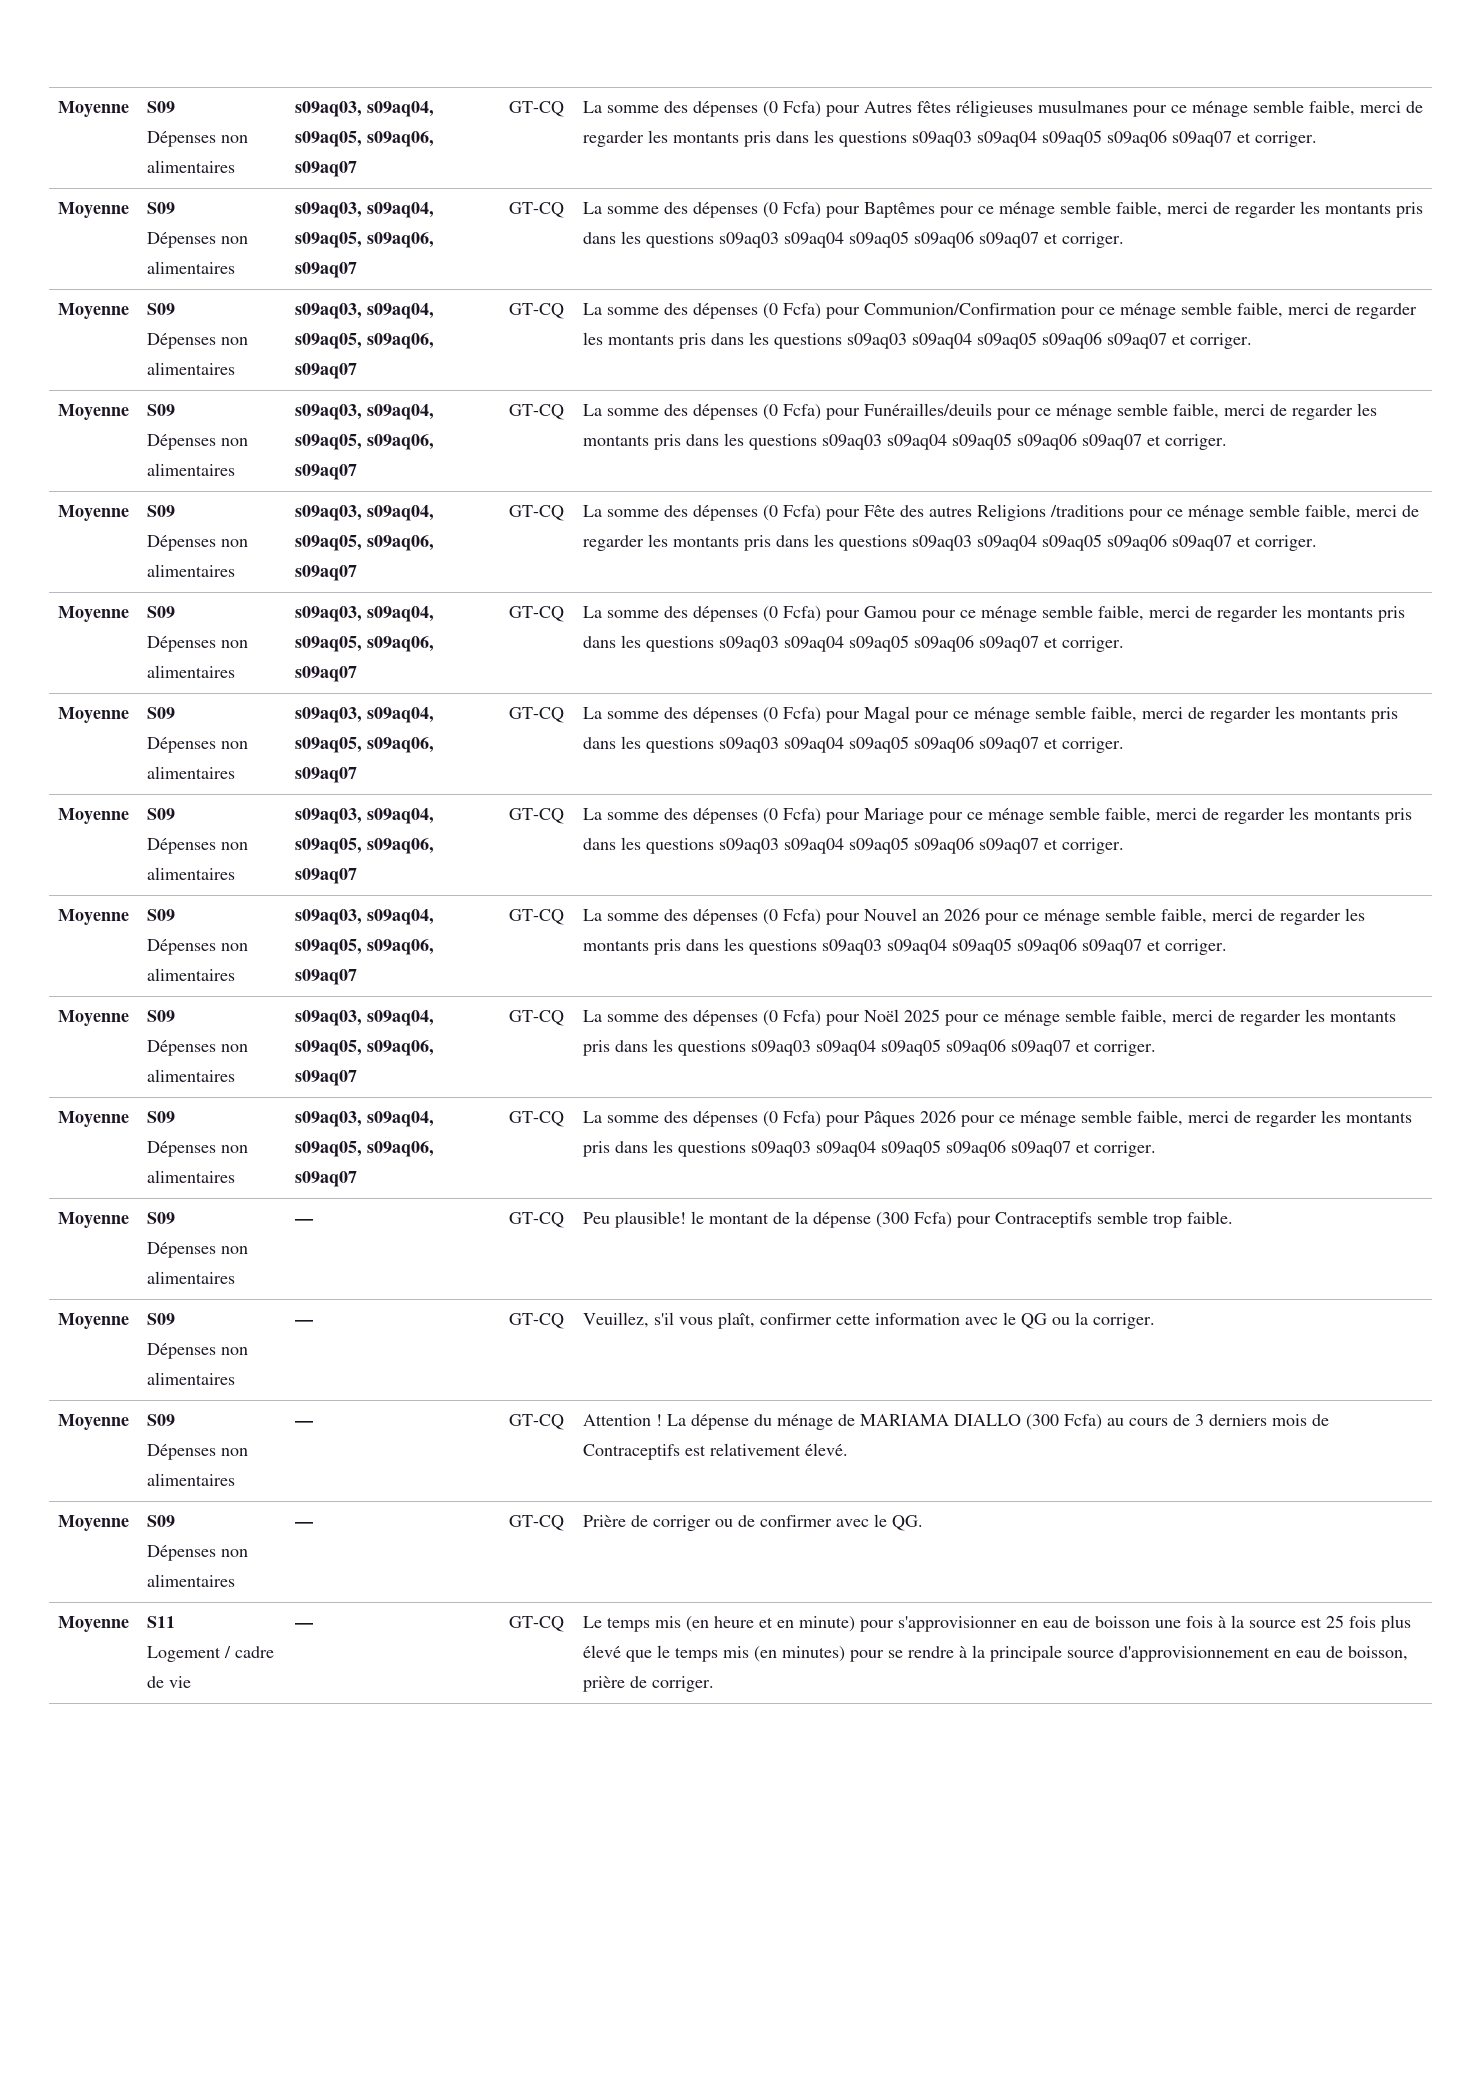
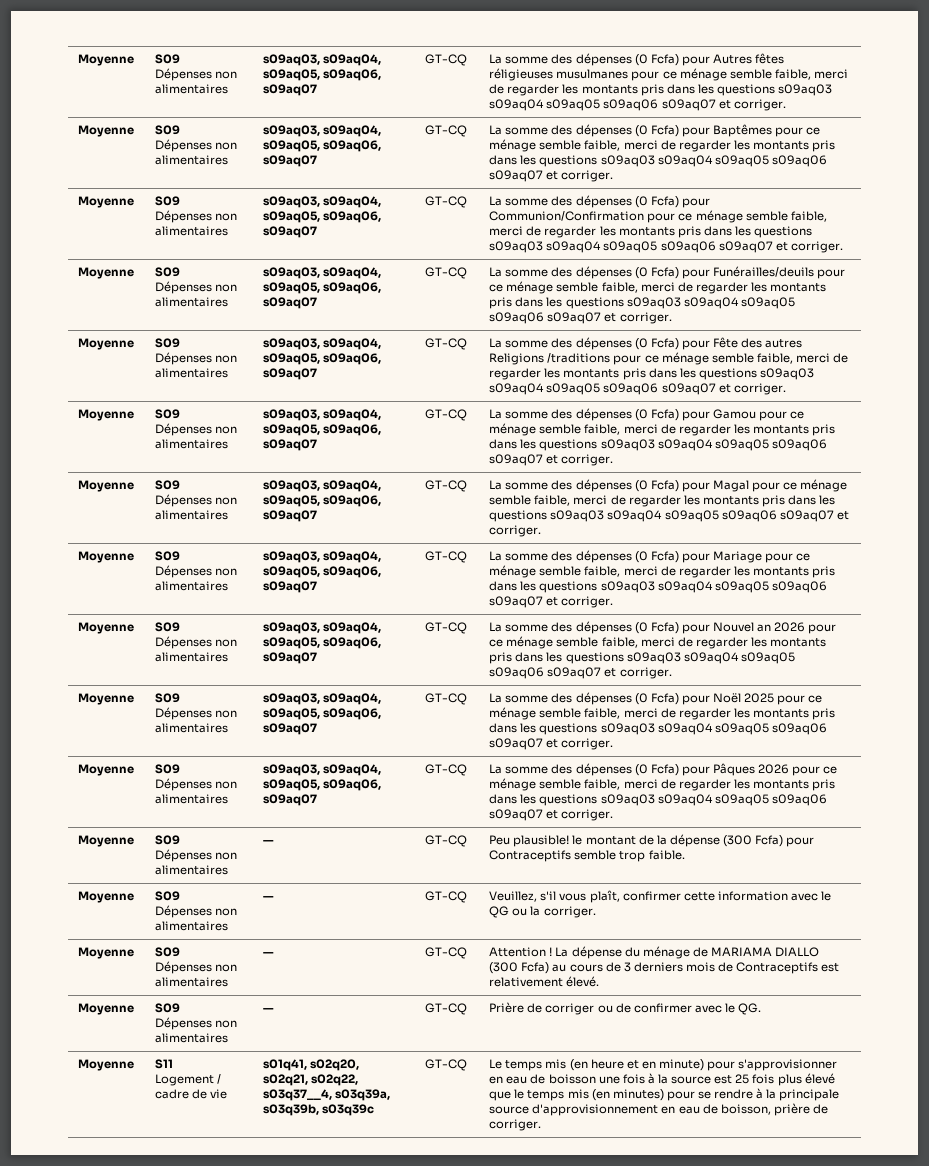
[294,1623,313,1628] — -> [263,1059,360,1071] [263,1074,359,1086] [263,1089,391,1101] [263,1104,375,1116] s01q41, s02q20, s02q21, s02q22, s03q37__4, s03q39a, s03q39b, s03q39c

